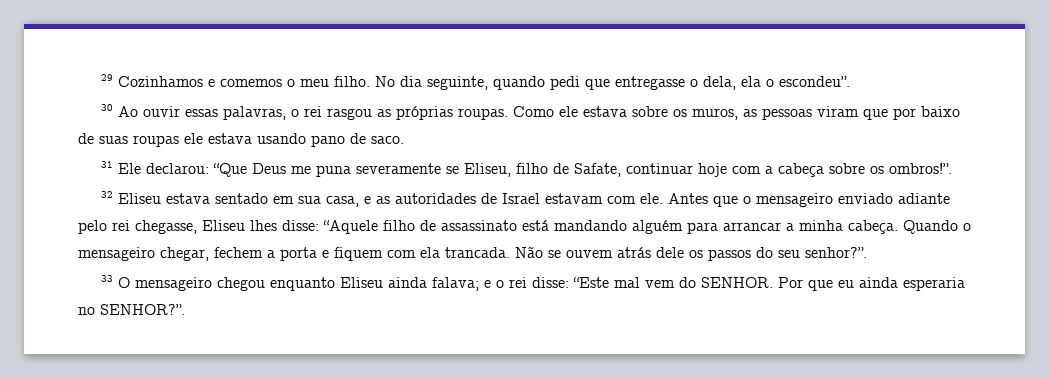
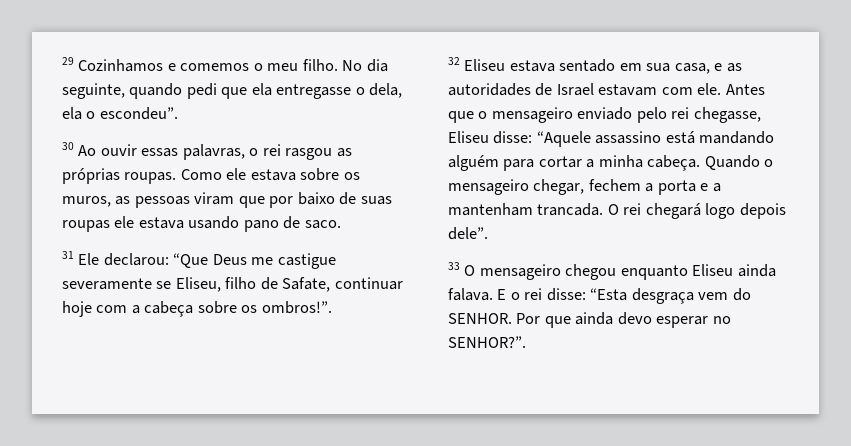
(610, 84) none -> [251,83,272,96] ela
[315,165,351,177] puna -> [277,253,336,269] castigue
[897,193,950,204] adiante -> (633, 113) none
[250,220,277,231] lhes -> (489, 137) none
[383,220,517,231] filho de assassinato -> [595,131,662,144] assassino
[723,222,781,231] arrancar -> [538,156,582,168] cortar
[334,246,867,261] fiquem com ela trancada. Não se ouvem atrás dele os passos do seu senhor?”. -> [712,183,721,192] [448,203,786,219] [448,227,488,240] a mantenham trancada. O rei chegará logo depois dele”.
[431,277,491,291] falava; e -> [448,288,507,301] falava. E
[572,277,640,288] “Este mal -> [590,288,694,304] “Esta desgraça
[837,277,965,291] eu ainda esperaria -> [575,312,709,328] ainda devo esperar

